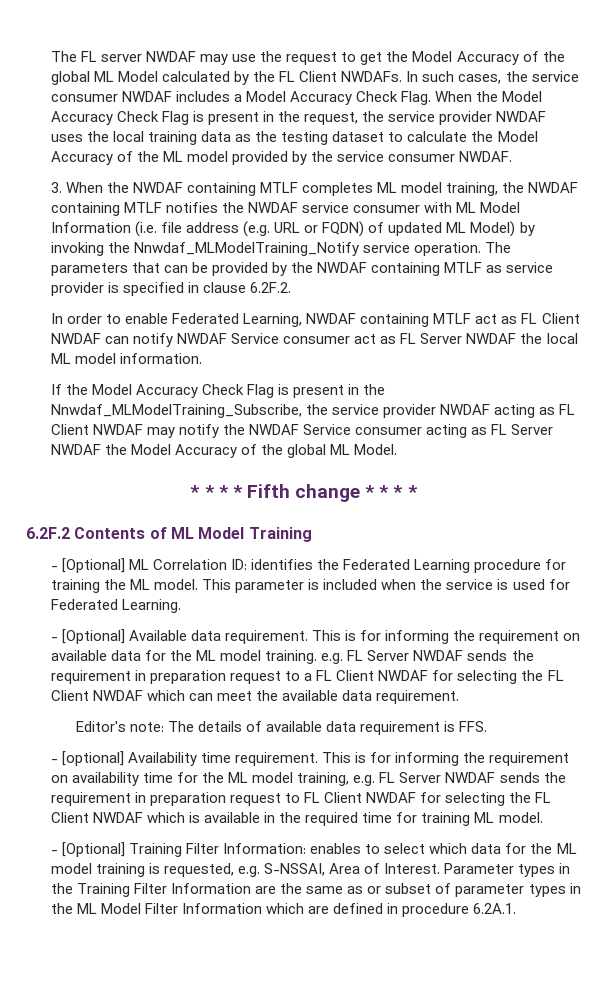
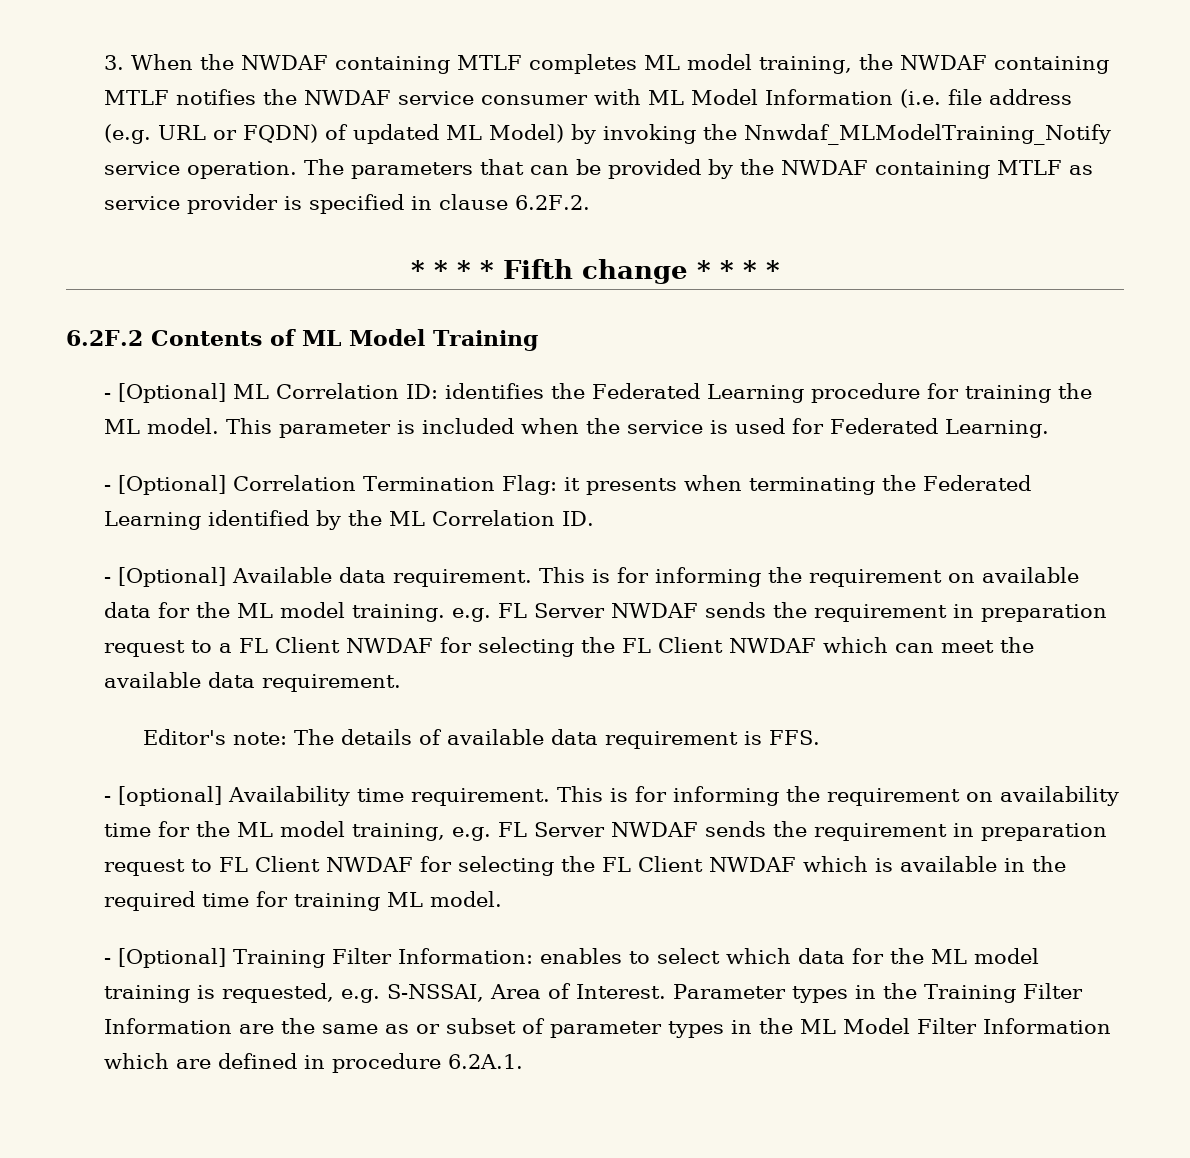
[50,51,565,65] [50,71,579,85] [50,91,543,105] [50,111,547,125] [50,131,538,145] [50,151,513,165] The FL server NWDAF may use the request to get the Model Accuracy of the global ML Model calculated by the FL Client NWDAFs. In such cases, the service consumer NWDAF includes a Model Accuracy Check Flag. When the Model Accuracy Check Flag is present in the request, the service provider NWDAF uses the local training data as the testing dataset to calculate the Model Accuracy of the ML model provided by the service consumer NWDAF. // -> (104, 62) none
[50,313,580,327] [50,333,578,347] [50,353,203,364] [50,384,386,398] [50,404,576,418] [50,424,554,438] [50,444,398,458] // In order to enable Federated Learning, NWDAF containing MTLF act as FL Client NWDAF can notify NWDAF Service consumer act as FL Server NWDAF the local ML model information. // If the Model Accuracy Check Flag is present in the Nnwdaf_MLModelTraining_Subscribe, the service provider NWDAF acting as FL Client NWDAF may notify the NWDAF Service consumer acting as FL Server NWDAF the Model Accuracy of the global ML Model. -> (591, 202) none
(181, 606) none -> [104,475,1032,495] [104,510,595,530] // - [Optional] Correlation Termination Flag: it presents when terminating the Federated Learning identified by the ML Correlation ID.

